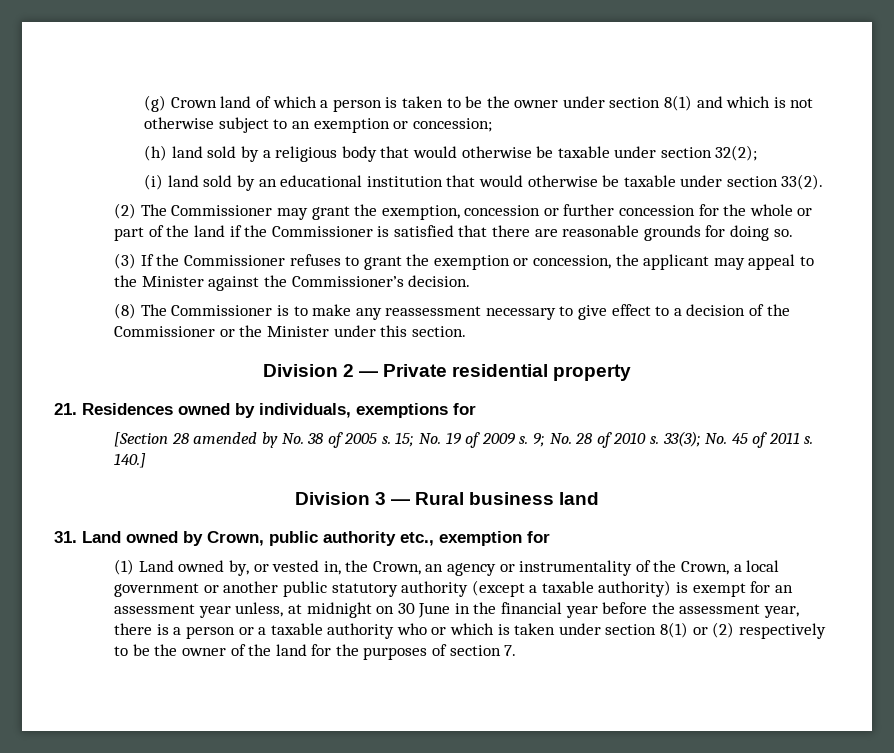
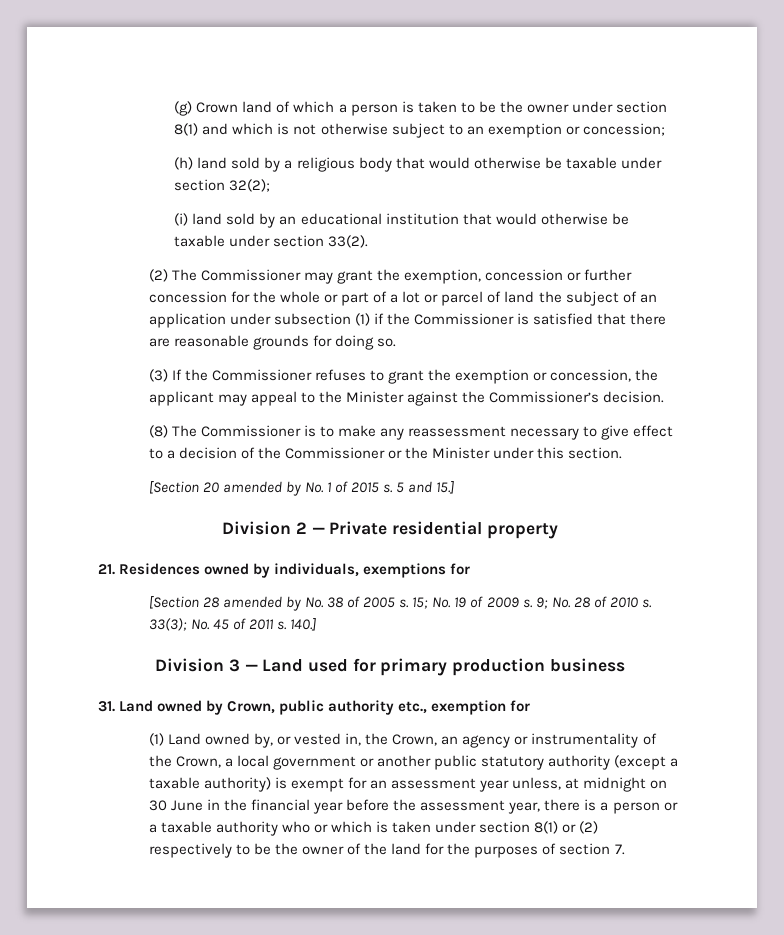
[166,225,225,237] the land -> [390,291,657,306] [148,313,371,328] a lot or parcel of land the subject of an application under subsection (1)
(466, 331) none -> [148,481,455,496] // [Section 20 amended by No. 1 of 2015 s. 5 and 15.]
[415,492,465,505] Rural -> [262,658,546,676] Land used for primary production
[559,492,600,505] land -> (625, 665) none

